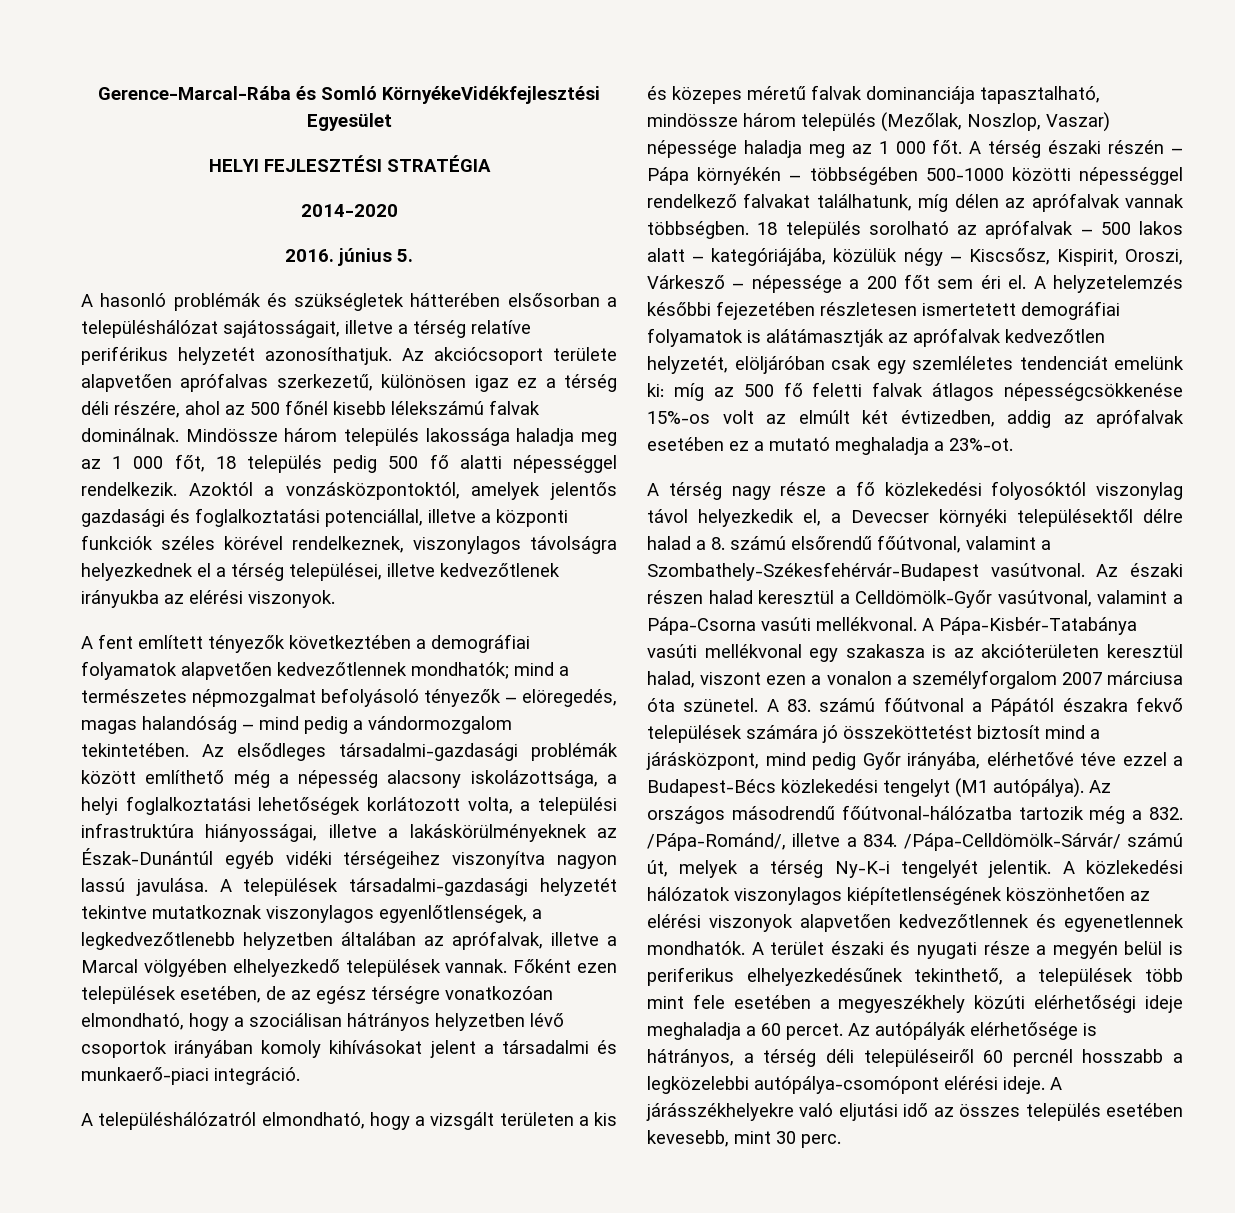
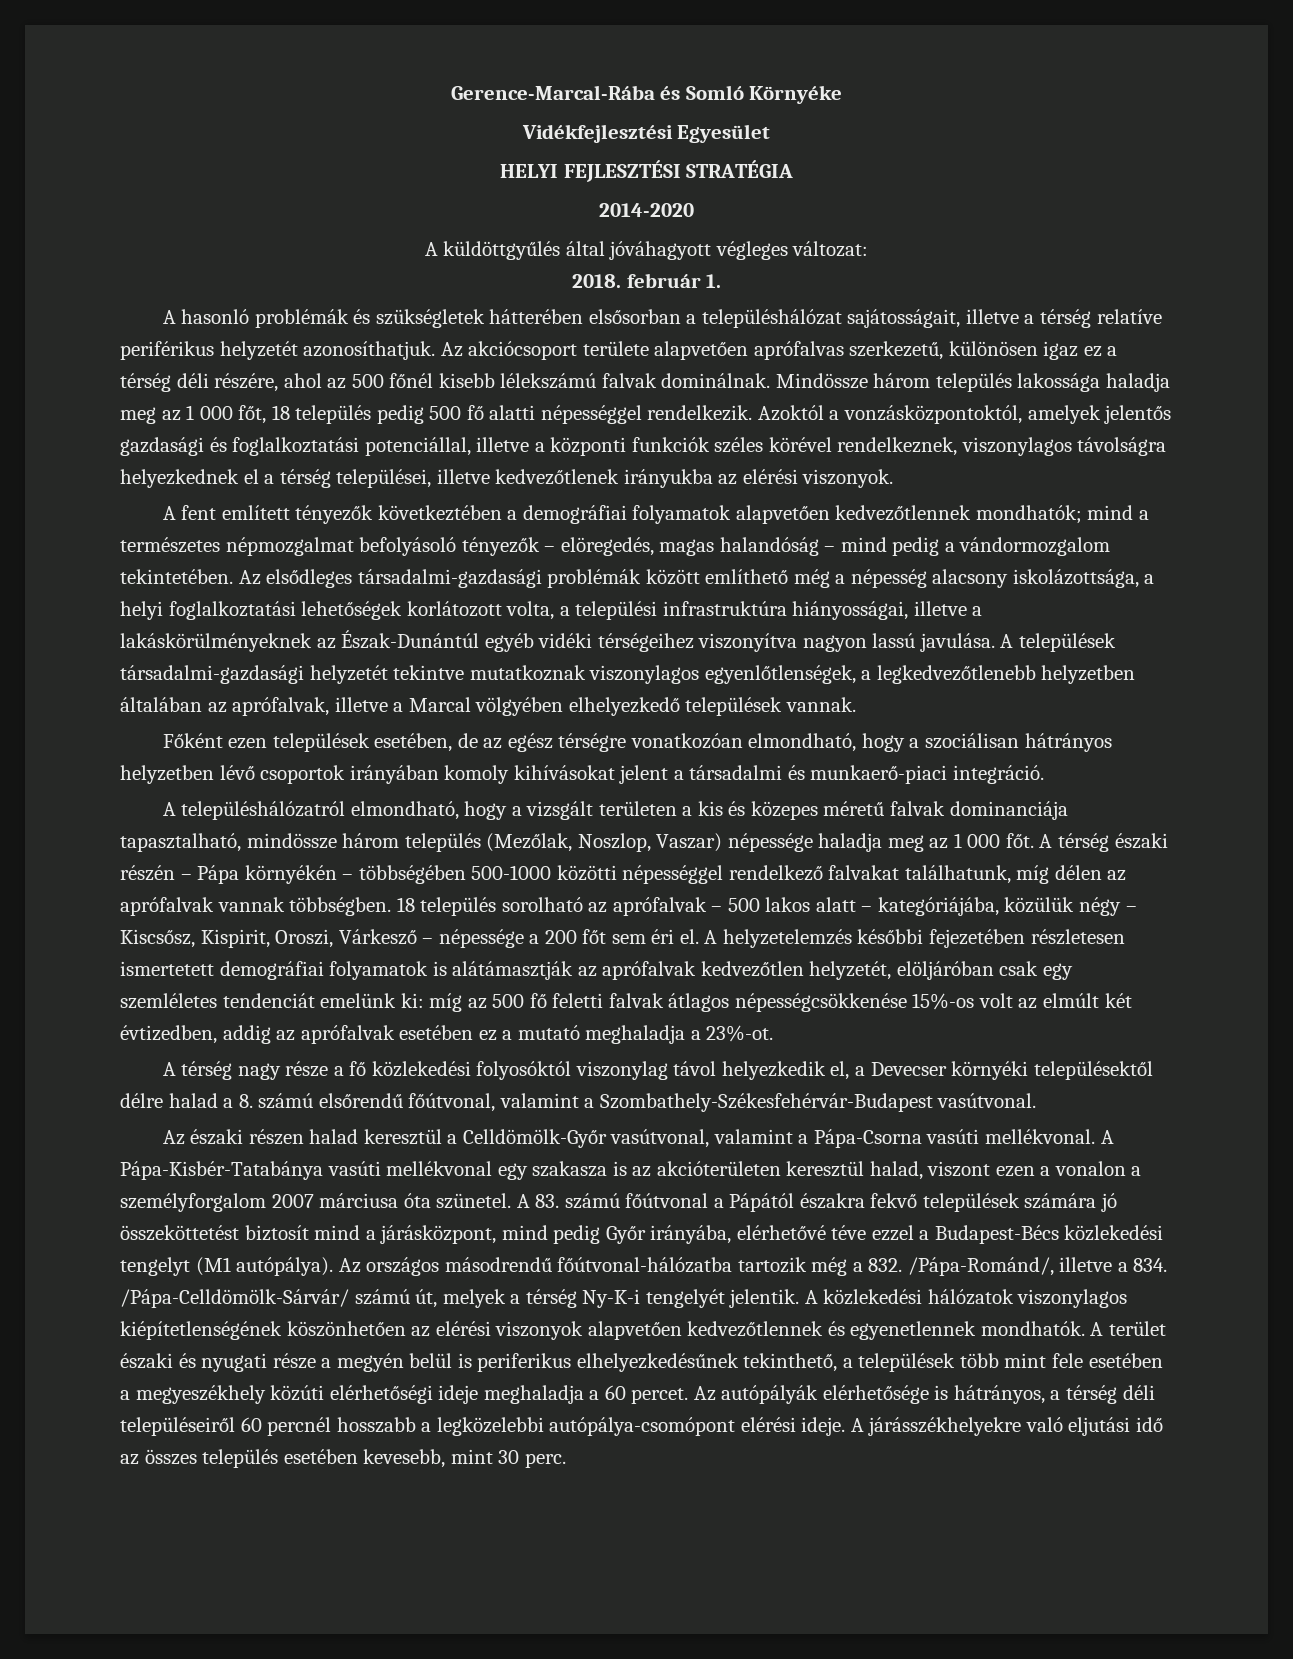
[382,86,600,104] KörnyékeVidékfejlesztési -> [749,85,843,104] [521,124,673,143] Környéke // Vidékfejlesztési
[285,248,413,266] 2016. június 5. -> [424,241,869,260] [571,273,722,288] A küldöttgyűlés által jóváhagyott végleges változat: // 2018. február 1.
(508, 966) none -> (856, 704) //
(1085, 570) none -> (1037, 1100) //

